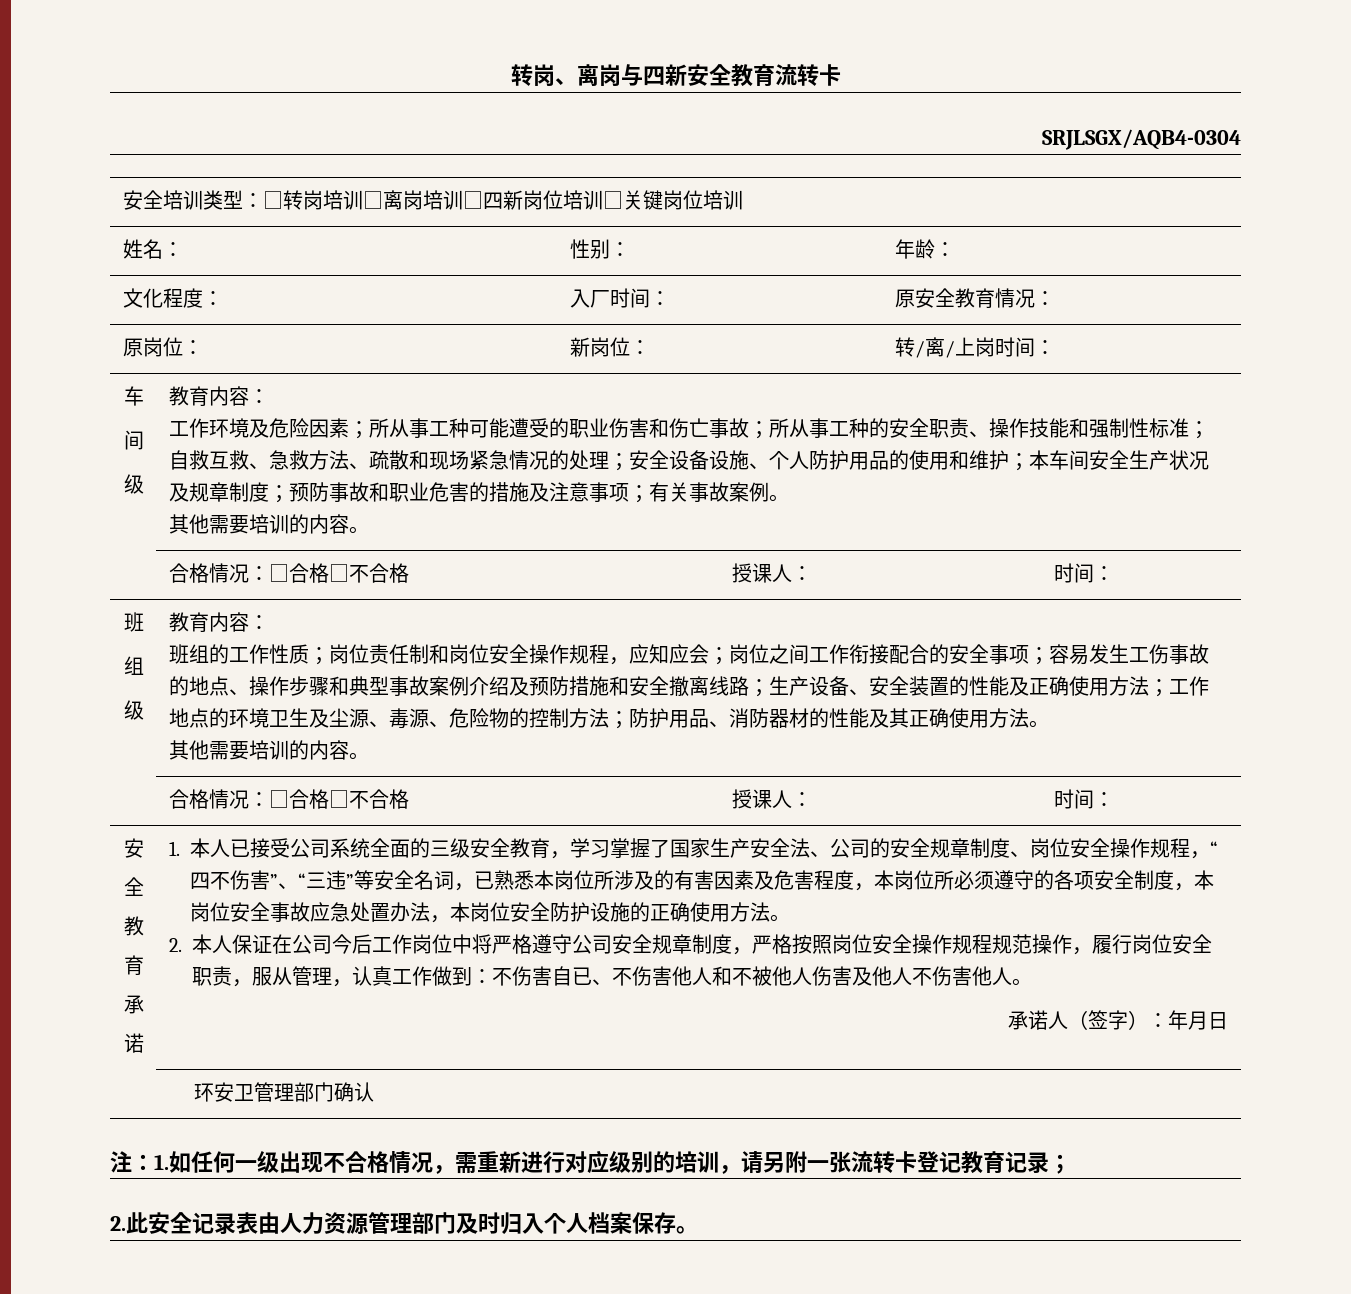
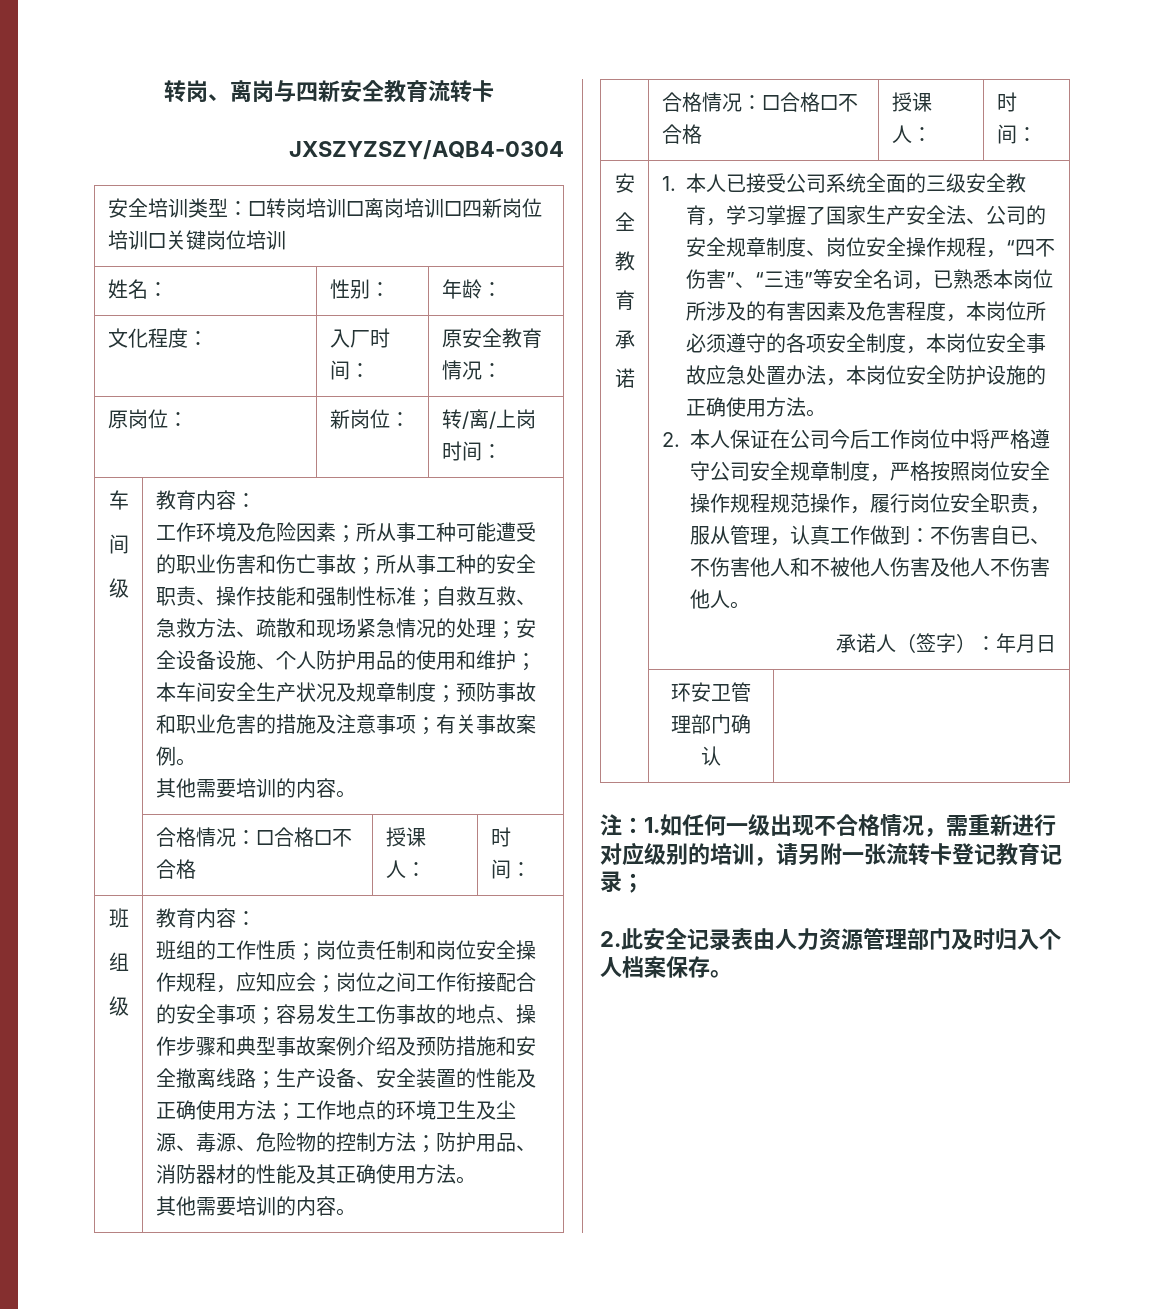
[1042,129,1241,150] SRJLSGX/AQB4-0304 -> [289,140,564,160] JXSZYZSZY/AQB4-0304

